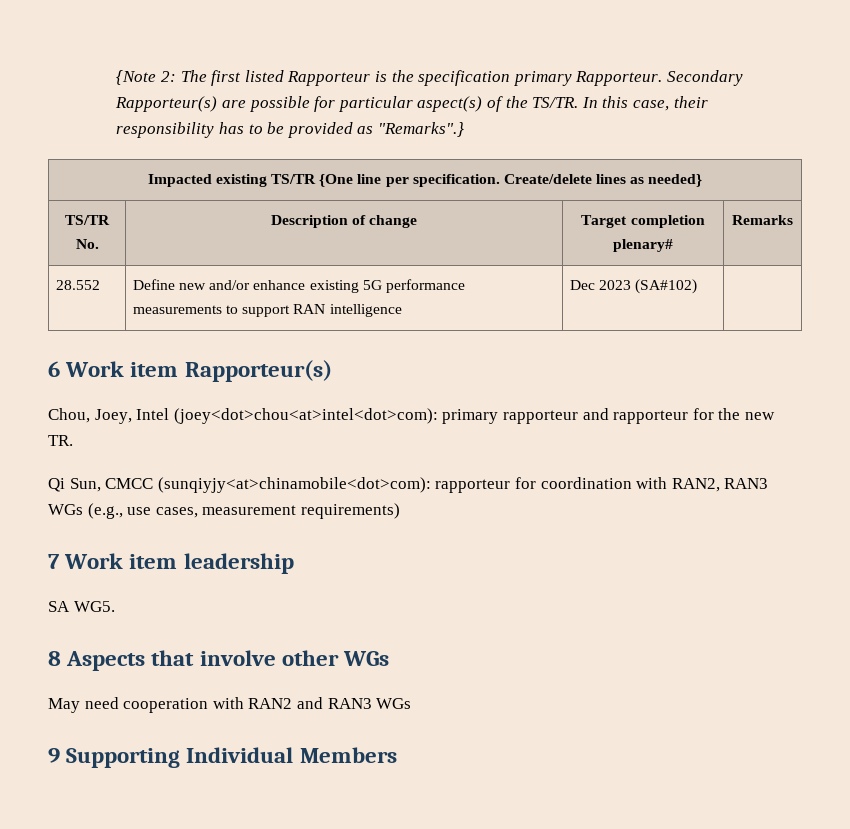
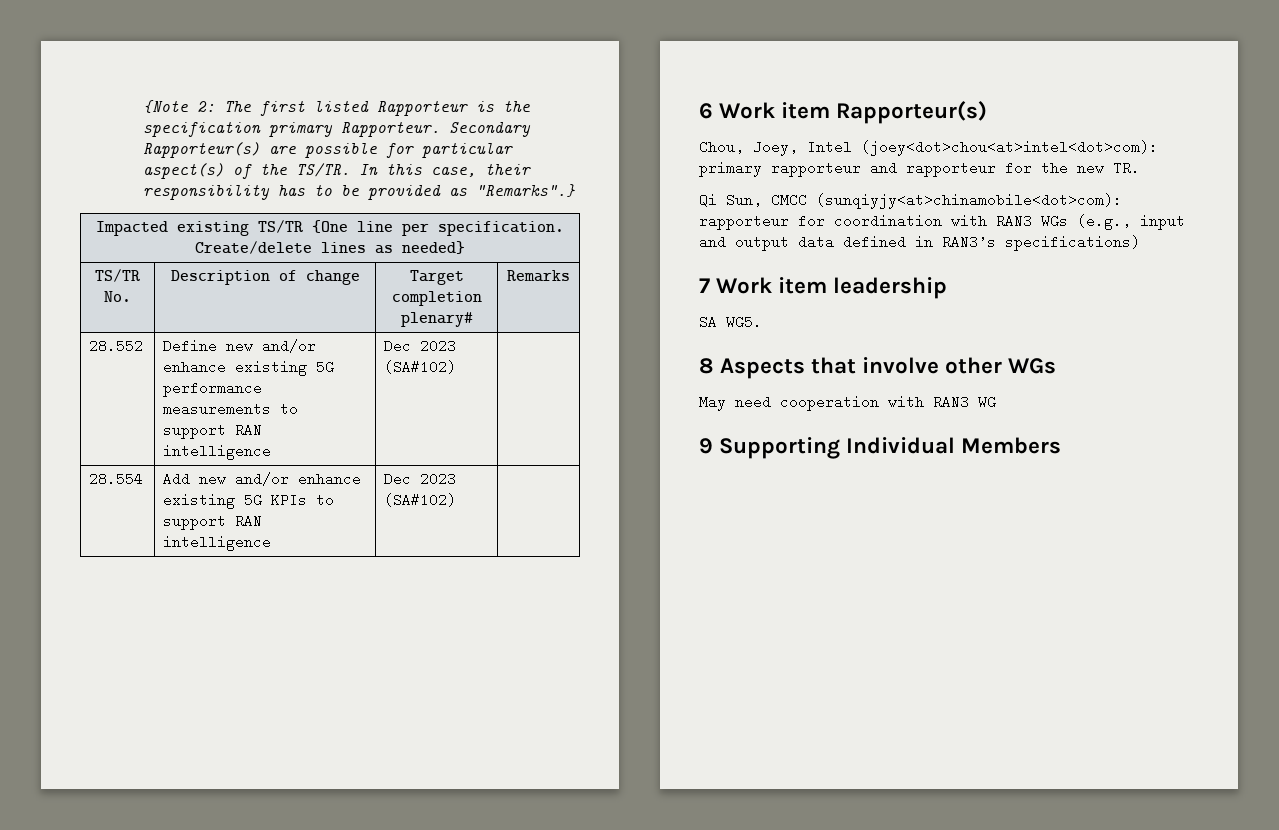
(698, 286) none -> [88,472,143,486] [162,472,361,486] [162,493,334,509] [162,514,262,530] [162,535,271,551] [383,472,456,486] [383,493,456,507] // 28.554 | Add new and/or enhance existing 5G KPIs to support RAN intelligence | Dec 2023 (SA#102) |
[671,478,720,492] RAN2, -> (987, 220) none
[127,503,400,519] use cases, measurement requirements) -> [1140,215,1185,230] [699,235,1140,251] input and output data defined in RAN3’s specifications)
[248,697,412,709] RAN2 and RAN3 WGs -> [933,395,996,409] RAN3 WG

